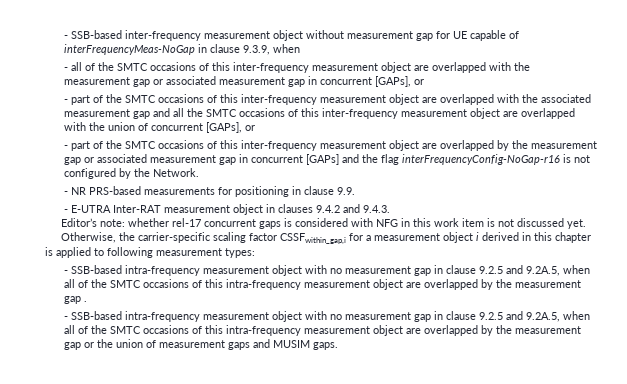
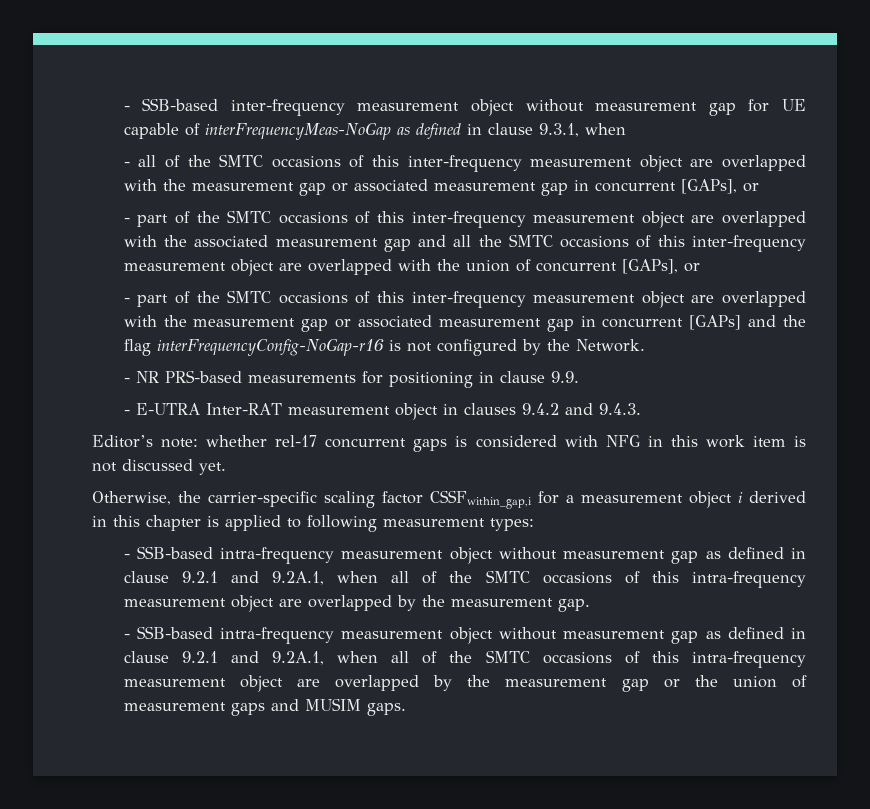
[198,44,271,55] in clause 9.3.9, -> [396,123,579,140] as defined in clause 9.3.1,
[497,140,510,151] by -> [123,315,157,327] with
[305,265,561,276] with no measurement gap in clause 9.2.5 and 9.2A.5, -> [498,547,807,564] [123,571,325,585] without measurement gap as defined in clause 9.2.1 and 9.2A.1,
[64,296,88,304] [64,311,561,322] gap . // - SSB-based intra-frequency measurement object with no measurement gap in clause 9.2.5 and 9.2A.5, -> [557,599,590,612] [123,626,807,644] [123,651,325,665] gap. // - SSB-based intra-frequency measurement object without measurement gap as defined in clause 9.2.1 and 9.2A.1,

